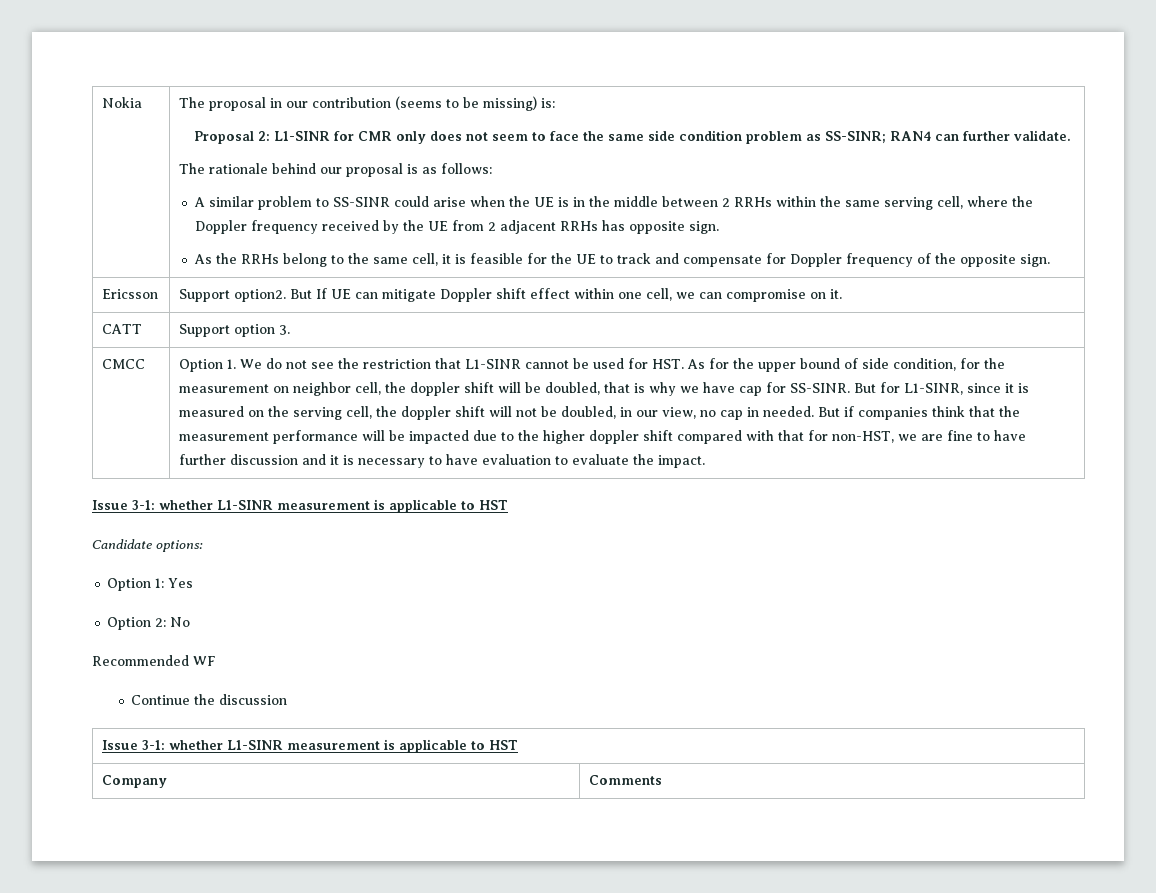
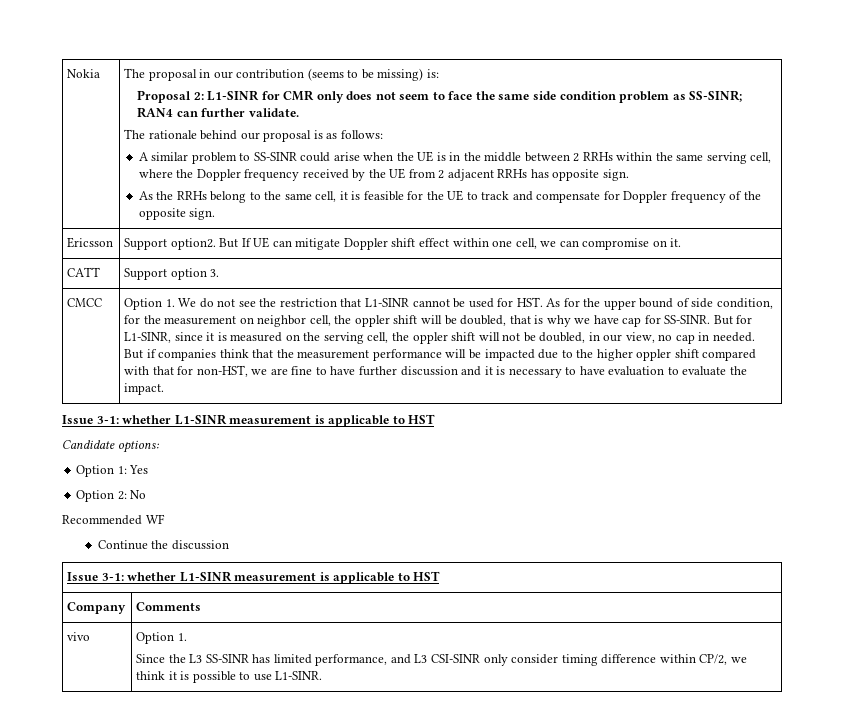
[410,382,461,396] doppler -> [354,315,390,327] oppler
[401,406,452,420] doppler -> [412,332,448,344] oppler
[589,430,640,444] doppler -> [636,349,672,361] oppler
(663, 780) none -> [67,632,91,641] [136,632,187,644] [136,654,747,666] [136,671,323,683] // vivo | Option 1. // Since the L3 SS-SINR has limited performance, and L3 CSI-SINR only consider timing difference within CP/2, we think it is possible to use L1-SINR.

